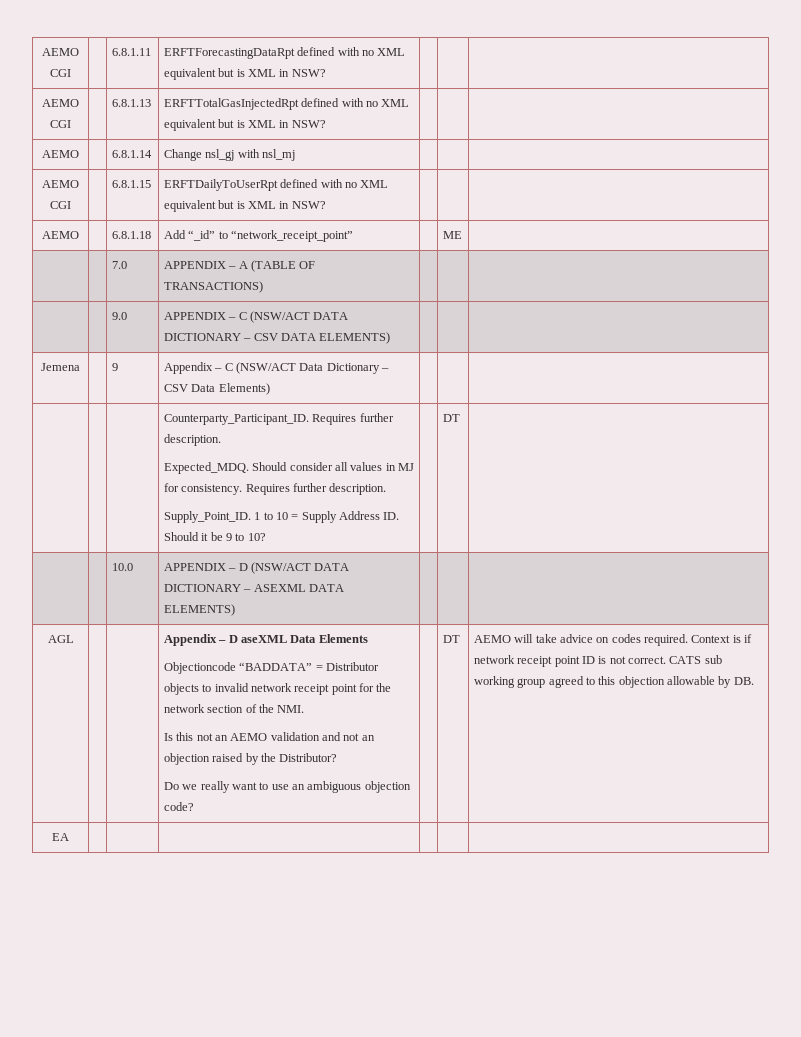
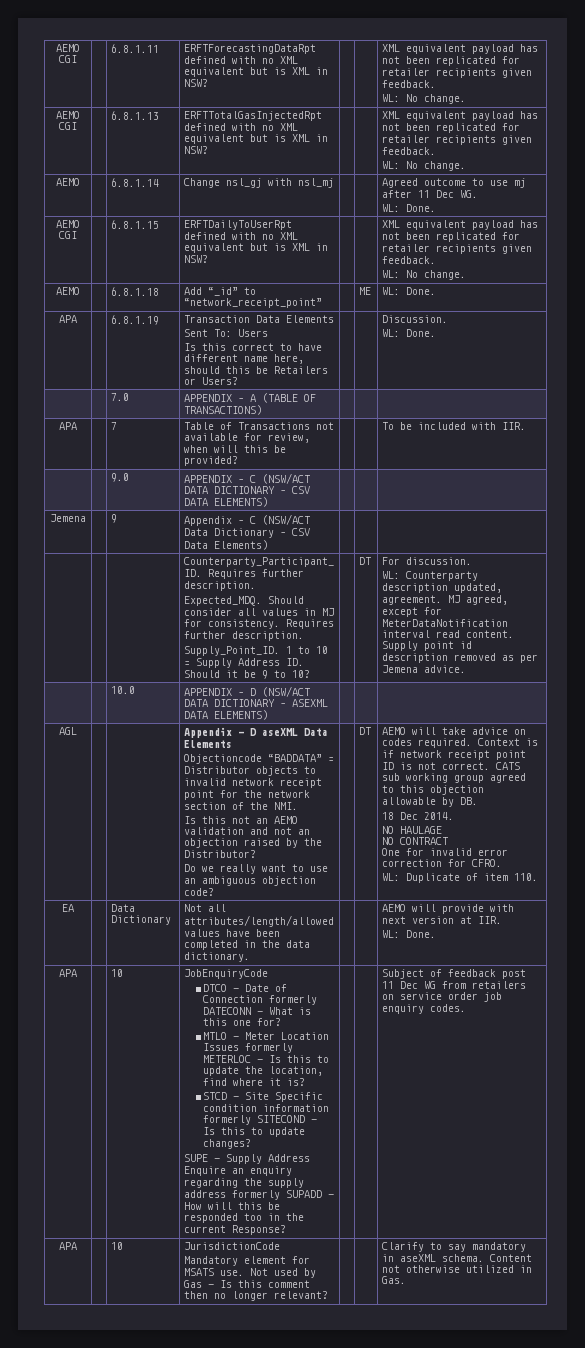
(326, 73) none -> [382,44,539,54] [382,56,521,66] [382,68,533,78] [382,80,437,88] [382,94,467,104] XML equivalent payload has not been replicated for retailer recipients given feedback. // WL: No change.
(326, 124) none -> [382,111,539,121] [382,123,521,133] [382,135,533,145] [382,147,437,155] [382,161,467,171] XML equivalent payload has not been replicated for retailer recipients given feedback. // WL: No change.
(295, 155) none -> [382,178,527,188] [382,190,479,198] [382,204,437,212] Agreed outcome to use mj after 11 Dec WG. // WL: Done.
(326, 205) none -> [382,220,539,230] [382,232,521,242] [382,244,533,254] [382,256,437,264] [382,270,467,280] XML equivalent payload has not been replicated for retailer recipients given feedback. // WL: No change.
(462, 235) none -> [382,287,437,295] [59,315,77,323] [111,315,160,325] [184,315,335,323] [184,329,269,337] [184,343,323,351] [184,354,305,364] [184,366,329,374] [184,377,239,385] [382,315,449,323] [382,329,437,337] WL: Done. // APA | | 6.8.1.19 | Transaction Data Elements // Sent To: Users // Is this correct to have different name here, should this be Retailers or Users? | | | Discussion. // WL: Done.
(263, 287) none -> [59,422,77,430] [111,422,118,430] [184,422,335,430] [184,433,311,443] [184,445,287,453] [184,456,239,466] [382,422,527,430] // APA | | 7 | Table of Transactions not available for review, when will this be provided? | | | To be included with IIR.
(460, 418) none -> [382,557,473,565] [382,571,479,581] [382,583,503,593] [382,595,509,605] [382,607,443,617] [382,619,509,627] [382,630,515,638] [382,641,473,651] [382,653,539,663] [382,665,467,673] For discussion. // WL: Counterparty description updated, agreement. MJ agreed, except for MeterDataNotification interval read content. Supply point id description removed as per Jemena advice.
[52,833,69,841] // EA | | | | | | -> [382,812,455,820] [382,826,443,834] [382,837,449,845] [382,848,509,856] [382,859,503,867] [382,873,539,883] [62,904,74,912] [111,904,136,912] [111,915,172,925] [184,904,227,912] [184,915,335,927] [184,929,281,937] [184,940,311,950] [184,952,251,962] [382,904,515,914] [382,916,503,924] [382,930,437,938] [59,969,77,977] [111,969,124,977] [184,969,269,979] [203,984,288,992] [203,995,318,1005] [203,1007,312,1015] [203,1018,282,1026] [203,1032,330,1040] [203,1043,294,1053] [203,1055,330,1063] [203,1066,324,1076] [203,1078,306,1086] [203,1092,324,1102] [203,1104,330,1112] [203,1115,318,1125] [203,1127,306,1137] [203,1139,252,1149] [184,1154,311,1164] [184,1166,293,1176] [184,1178,305,1188] [184,1190,335,1200] [184,1202,281,1210] [184,1213,305,1223] [184,1225,287,1235] [382,969,527,979] [382,981,527,989] [382,992,503,1002] [382,1004,467,1014] [59,1242,77,1250] [111,1242,124,1250] [184,1242,281,1250] [184,1256,311,1266] [184,1268,317,1278] [184,1280,311,1288] [184,1291,329,1301] [382,1242,527,1252] [382,1254,533,1262] [382,1265,533,1273] [382,1276,407,1284] // 18 Dec 2014. // NO HAULAGE // NO CONTRACT // One for invalid error correction for CFRO. // WL: Duplicate of item 110. // EA | | Data Dictionary | Not all attributes/length/allowed values have been completed in the data dictionary. | | | AEMO will provide with next version at IIR. // WL: Done. // APA | | 10 | JobEnquiryCode // DTCO - Date of Connection formerly DATECONN - What is this one for? // MTLO - Meter Location Issues formerly METERLOC - Is this to update the location, find where it is? // STCD - Site Specific condition information formerly SITECOND - Is this to update changes? // SUPE - Supply Address Enquire an enquiry regarding the supply address formerly SUPADD - How will this be responded too in the current Response? | | | Subject of feedback post 11 Dec WG from retailers on service order job enquiry codes. // APA | | 10 | JurisdictionCode // Mandatory element for MSATS use. Not used by Gas - Is this comment then no longer relevant? | | | Clarify to say mandatory in aseXML schema. Content not otherwise utilized in Gas.

